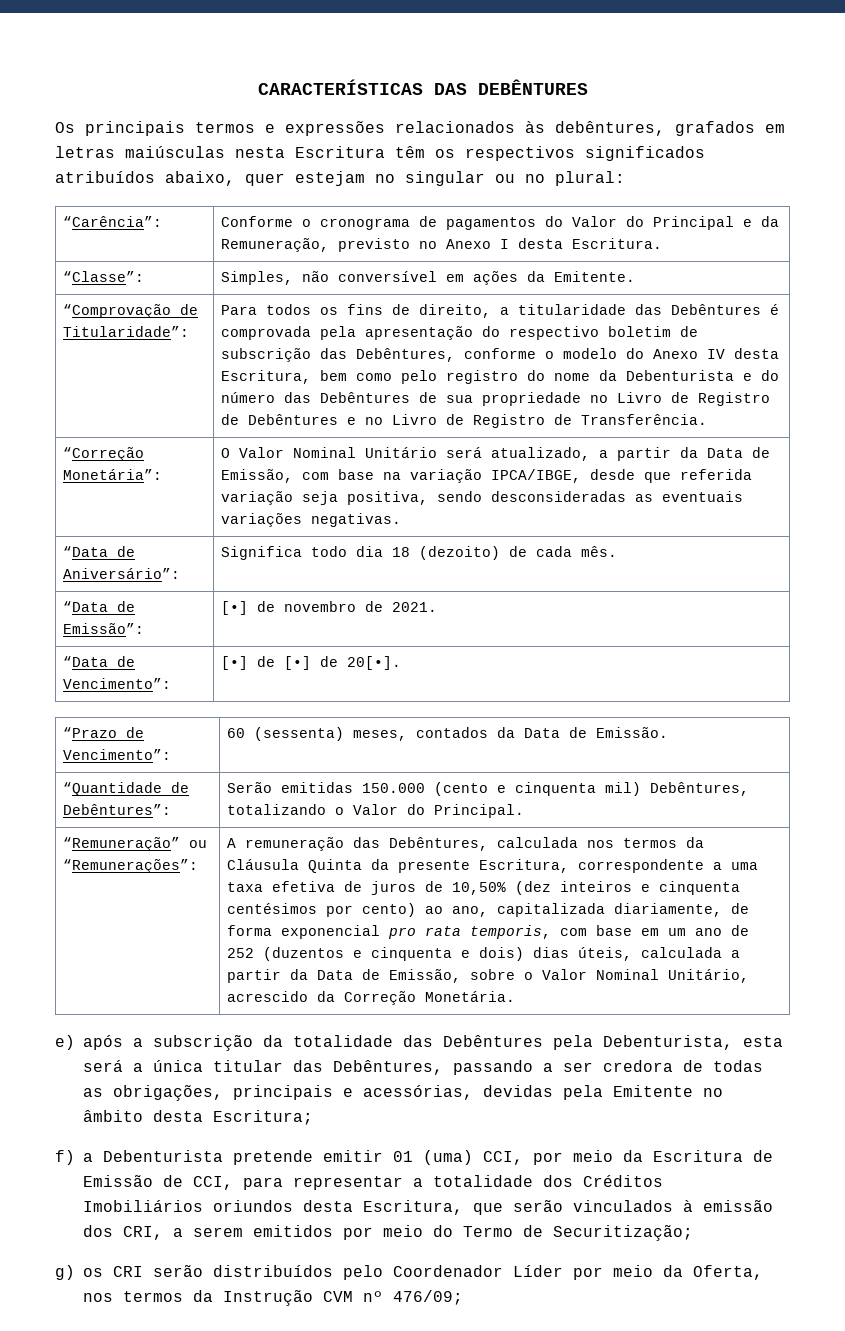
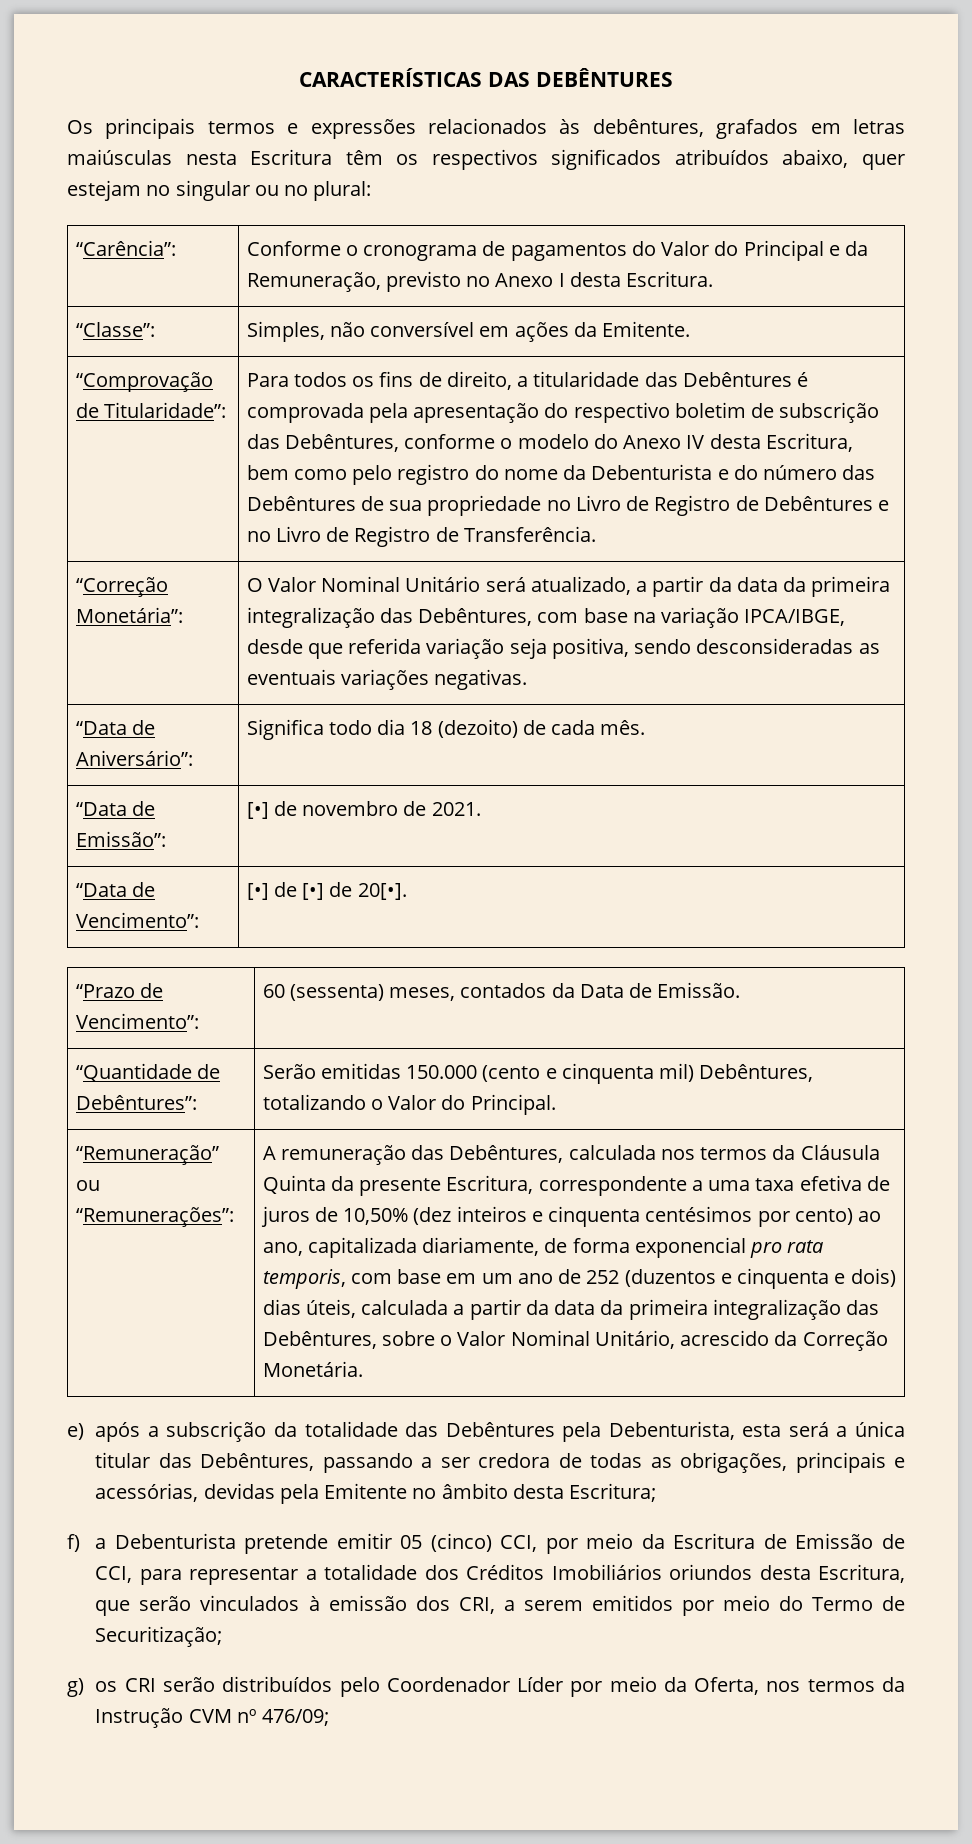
[707,447,771,458] [221,469,294,483] Data de Emissão, -> [736,576,891,597] [246,607,533,628] data da primeira integralização das Debêntures,
[317,969,462,983] Data de Emissão, -> [554,1299,880,1320] [262,1331,377,1349] data da primeira integralização das Debêntures,
[393,1150,473,1165] 01 (uma) -> [400,1533,492,1552] 05 (cinco)

